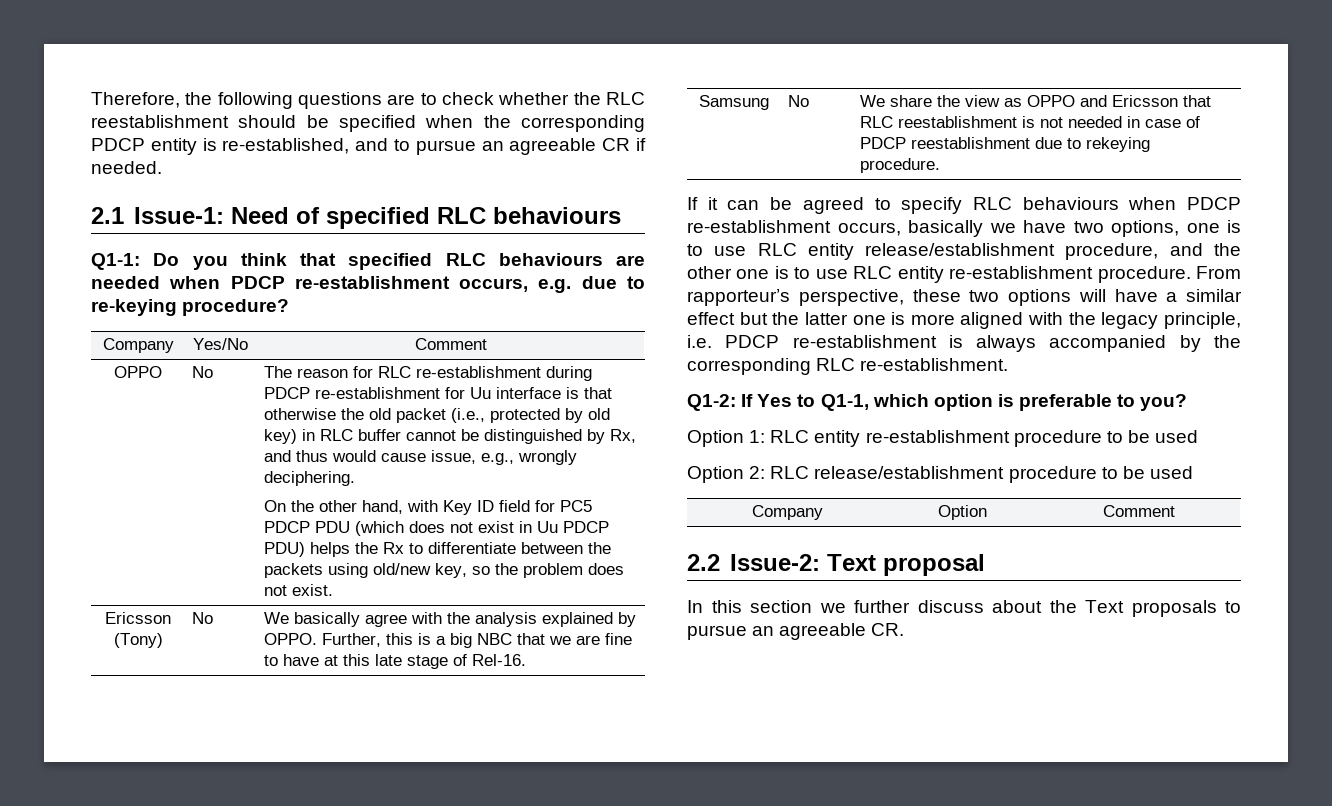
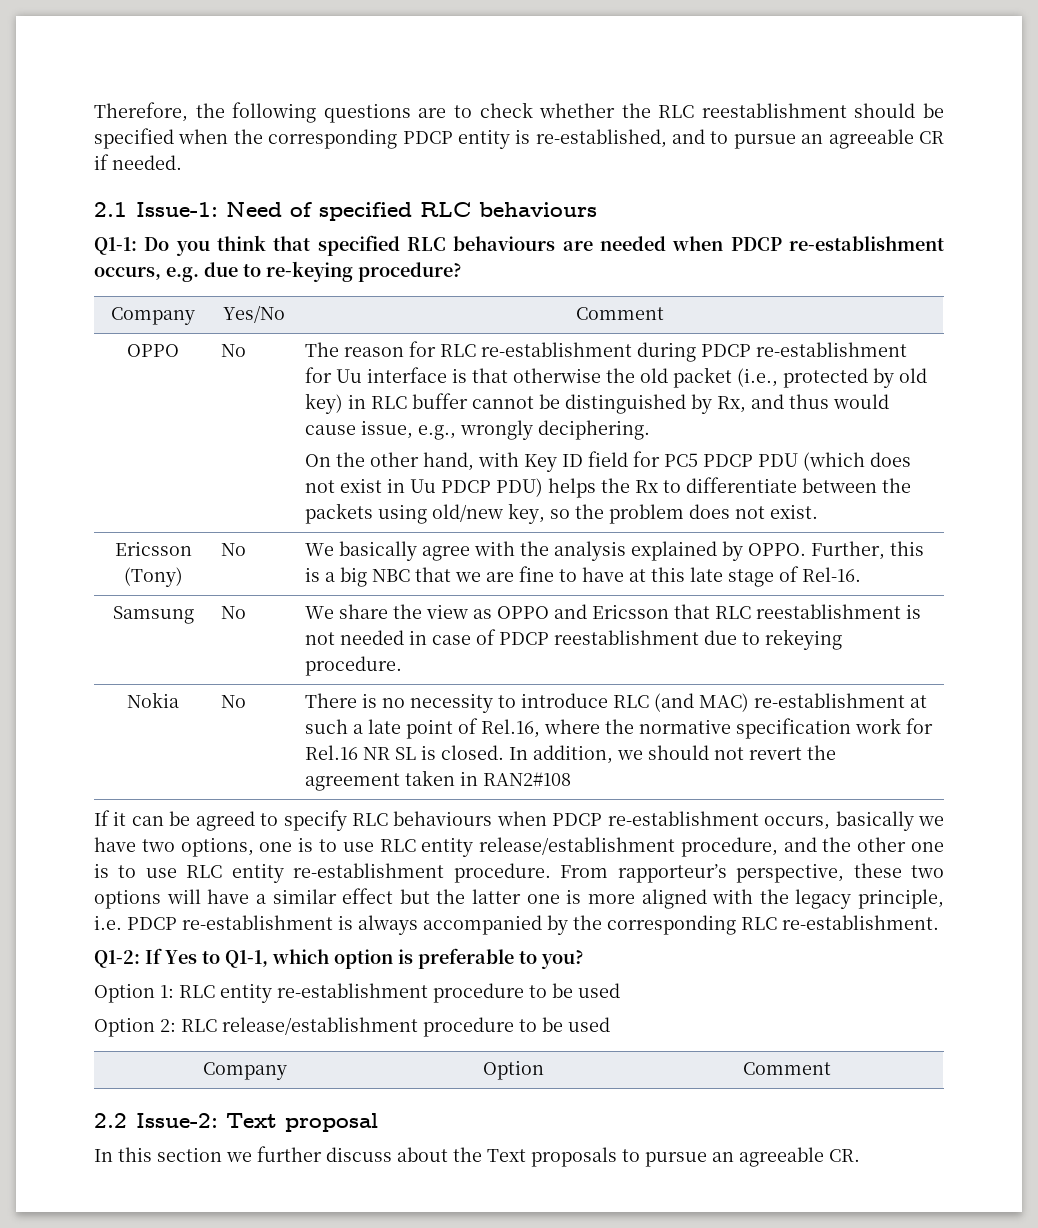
(941, 165) none -> [127,692,179,708] [221,695,247,708] [305,693,928,713] [305,718,934,739] [305,745,837,764] [305,770,572,791] // Nokia | No | There is no necessity to introduce RLC (and MAC) re-establishment at such a late point of Rel.16, where the normative specification work for Rel.16 NR SL is closed. In addition, we should not revert the agreement taken in RAN2#108

